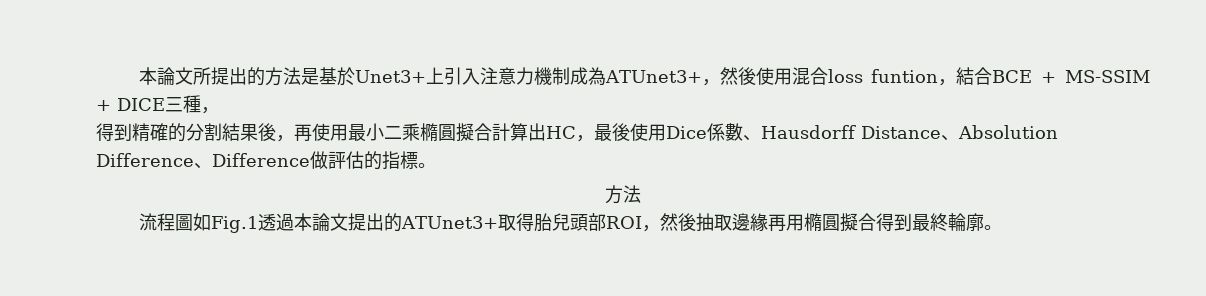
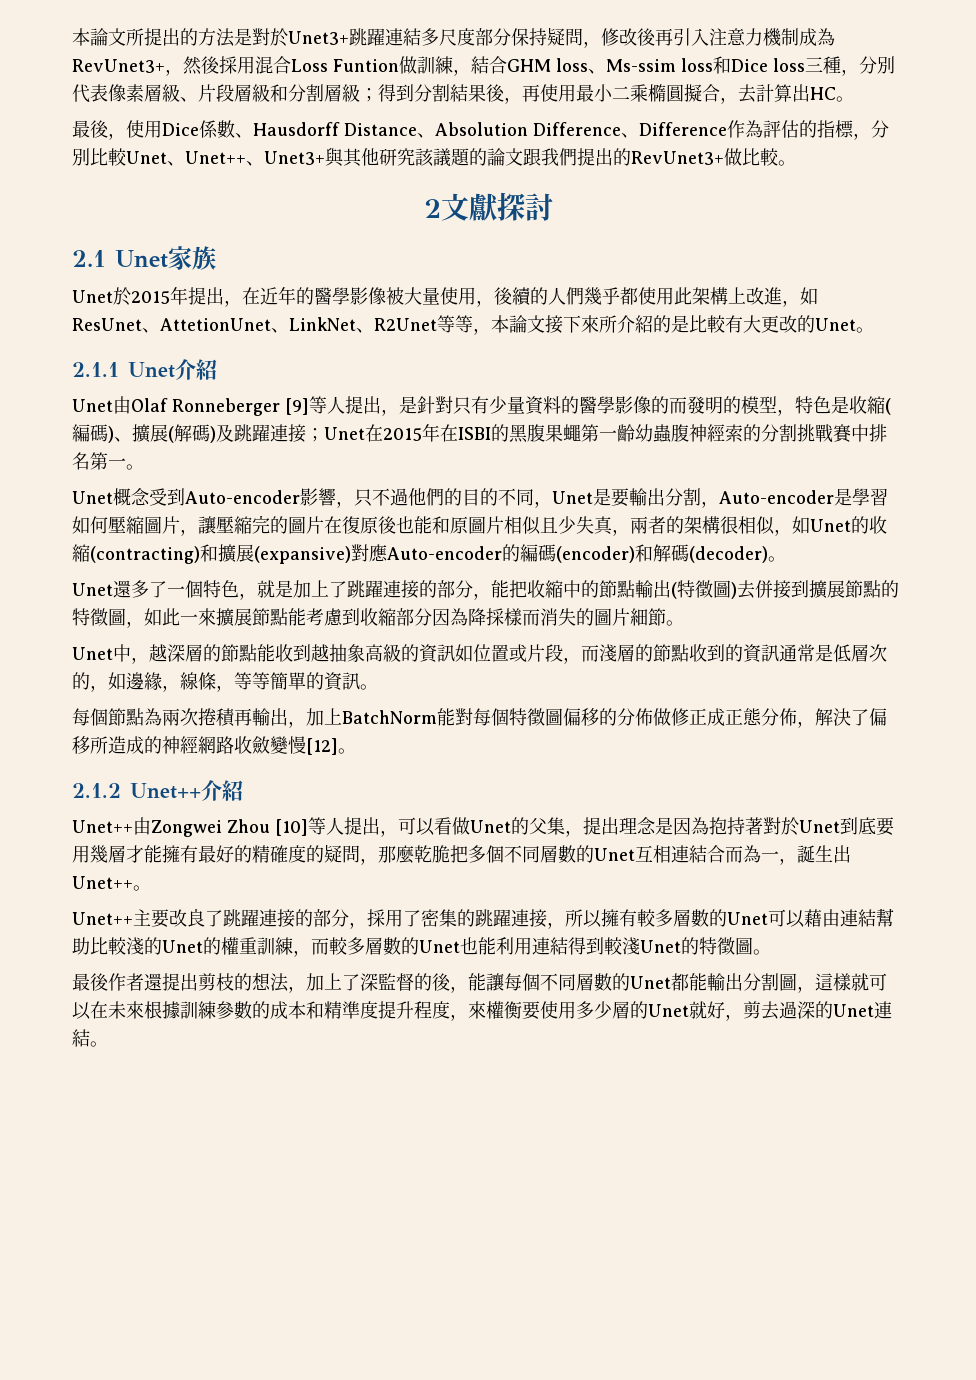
[318,67,444,86] 基於Unet3+上 -> [252,27,673,48] 對於Unet3+跳躍連結多尺度部分保持疑問，修改後再
[604,67,1150,86] [96,95,219,114] [96,123,186,142] ATUnet3+，然後使用混合loss funtion，結合BCE + MS-SSIM + DICE三種， // 得到精確的 -> [72,56,895,76] [72,84,414,103] RevUnet3+，然後採用混合Loss Funtion做訓練，結合GHM loss、Ms-ssim loss和Dice loss三種，分別代表像素層級、片段層級和分割層級；得到
(492, 132) none -> [720,84,756,104] ，去
[576,123,630,142] ，最後 -> [836,96,854,102] [72,120,126,140] 。 // 最後，
[310,151,328,169] 做 -> [727,120,763,138] 作為
[418,163,436,168] [605,185,641,204] [138,213,984,233] 。 // 方法 // 流程圖如Fig.1透過本論文提出的ATUnet3+取得胎兒頭部ROI，然後抽取邊緣再用橢圓擬合得到最終輪廓 -> [853,120,889,140] [72,147,796,167] [423,192,553,221] [72,246,216,270] [72,286,818,307] [72,315,874,335] [72,359,217,380] [72,396,891,416] [72,423,887,443] [72,452,144,470] [72,488,888,508] [72,515,887,536] [72,544,786,564] [72,580,899,600] [72,608,684,628] [72,644,887,664] [72,672,378,692] [72,708,887,728] [72,736,356,755] [72,780,243,801] [72,817,894,837] [72,844,851,865] [72,876,151,891] [72,908,894,929] [72,937,771,957] [72,972,887,993] [72,1001,892,1021] [72,1029,90,1047] ，分別比較Unet、Unet++、Unet3+與其他研究該議題的論文跟我們提出的RevUnet3+做比較。 // 2文獻探討 // 2.1 Unet家族 // Unet於2015年提出，在近年的醫學影像被大量使用，後續的人們幾乎都使用此架構上改進，如ResUnet、AttetionUnet、LinkNet、R2Unet等等，本論文接下來所介紹的是比較有大更改的Unet。 // 2.1.1 Unet介紹 // Unet由Olaf Ronneberger [9]等人提出，是針對只有少量資料的醫學影像的而發明的模型，特色是收縮(編碼)、擴展(解碼)及跳躍連接；Unet在2015年在ISBI的黑腹果蠅第一齡幼蟲腹神經索的分割挑戰賽中排名第一。 // Unet概念受到Auto-encoder影響，只不過他們的目的不同，Unet是要輸出分割，Auto-encoder是學習如何壓縮圖片，讓壓縮完的圖片在復原後也能和原圖片相似且少失真，兩者的架構很相似，如Unet的收縮(contracting)和擴展(expansive)對應Auto-encoder的編碼(encoder)和解碼(decoder)。 // Unet還多了一個特色，就是加上了跳躍連接的部分，能把收縮中的節點輸出(特徵圖)去併接到擴展節點的特徵圖，如此一來擴展節點能考慮到收縮部分因為降採樣而消失的圖片細節。 // Unet中，越深層的節點能收到越抽象高級的資訊如位置或片段，而淺層的節點收到的資訊通常是低層次的，如邊緣，線條，等等簡單的資訊。 // 每個節點為兩次捲積再輸出，加上BatchNorm能對每個特徵圖偏移的分佈做修正成正態分佈，解決了偏移所造成的神經網路收斂變慢[12]。 // 2.1.2 Unet++介紹 // Unet++由Zongwei Zhou [10]等人提出，可以看做Unet的父集，提出理念是因為抱持著對於Unet到底要用幾層才能擁有最好的精確度的疑問，那麼乾脆把多個不同層數的Unet互相連結合而為一，誕生出Unet++。 // Unet++主要改良了跳躍連接的部分，採用了密集的跳躍連接，所以擁有較多層數的Unet可以藉由連結幫助比較淺的Unet的權重訓練，而較多層數的Unet也能利用連結得到較淺Unet的特徵圖。 // 最後作者還提出剪枝的想法，加上了深監督的後，能讓每個不同層數的Unet都能輸出分割圖，這樣就可以在未來根據訓練參數的成本和精準度提升程度，來權衡要使用多少層的Unet就好，剪去過深的Unet連結

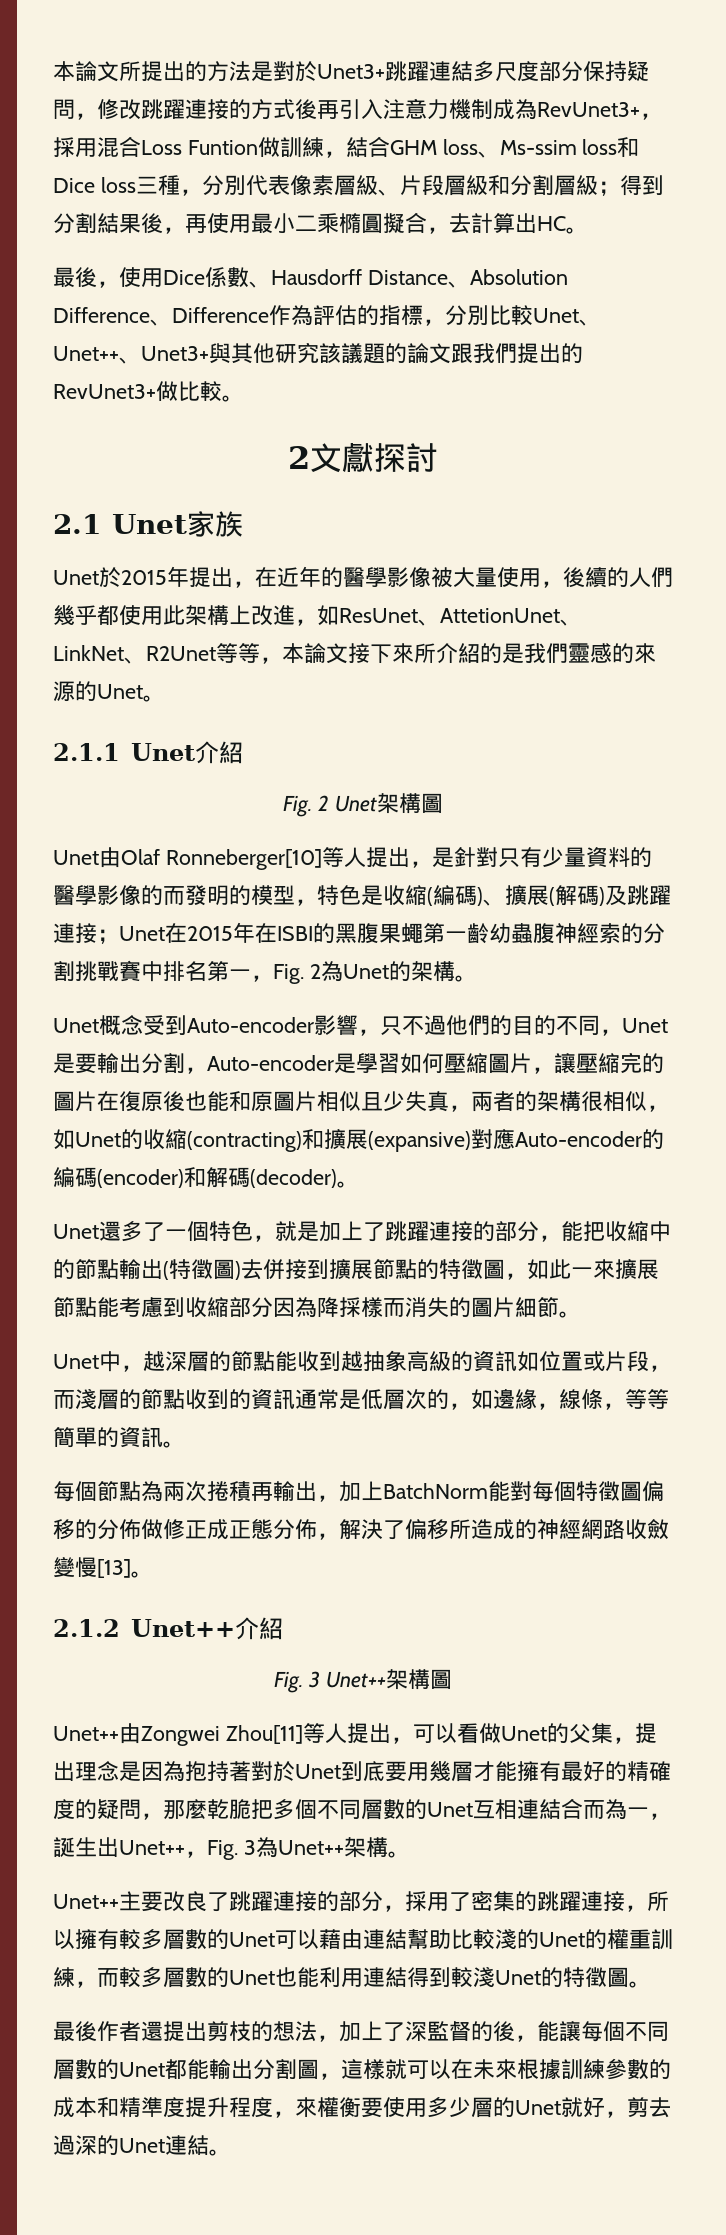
(637, 37) none -> [141,99,295,119] 跳躍連接的方式
[183,56,220,75] 然後 -> (662, 116) none
[689,315,797,333] 比較有大更改 -> [524,643,656,663] [53,681,75,702] 我們靈感的來源
(217, 369) none -> [283,793,443,817] // Fig. 2 Unet架構圖
[172,398,309,416] Ronneberger [9] -> [165,849,322,870] Ronneberger[10]
(126, 463) none -> [251,961,455,984] ，Fig. 2為Unet的架構
[306,738,338,755] [12] -> [97,1559,131,1578] [13]
(243, 790) none -> [274,1669,452,1693] // Fig. 3 Unet++架構圖
[227,819,308,836] Zhou [10] -> [225,1725,303,1744] Zhou[11]
(133, 882) none -> [185,1837,388,1860] ，Fig. 3為Unet++架構

